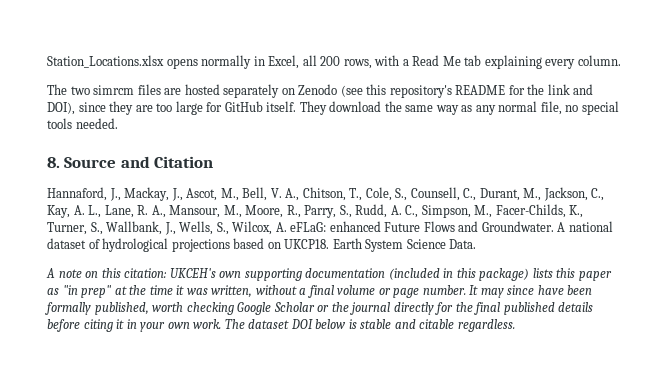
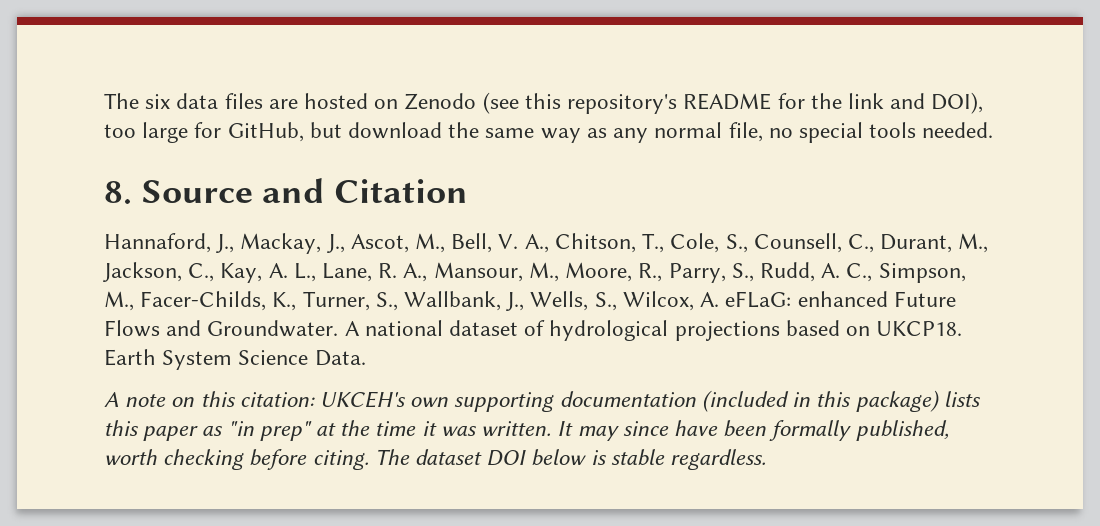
[47,55,621,69] [47,84,135,95] Station_Locations.xlsx opens normally in Excel, all 200 rows, with a Read Me tab explaining every column. // The two simrcm -> [104,93,219,109] The six data
[223,84,280,98] separately -> (369, 101) none
[78,101,327,115] since they are too large for GitHub itself. They -> [104,122,342,143] too large for GitHub, but
[211,285,466,298] written, without a final volume or page number. -> [481,421,552,436] written.
[237,302,594,315] [47,319,222,332] Google Scholar or the journal directly for the final published details before citing it in your own work. -> [249,449,369,470] before citing.
[394,319,455,329] and citable -> (665, 457) none

